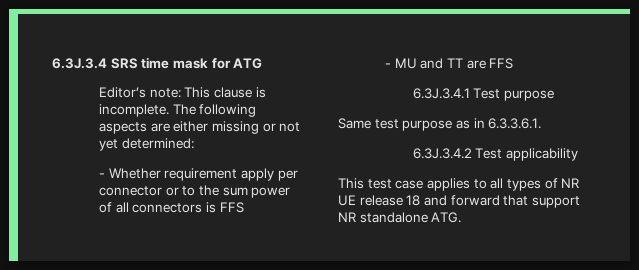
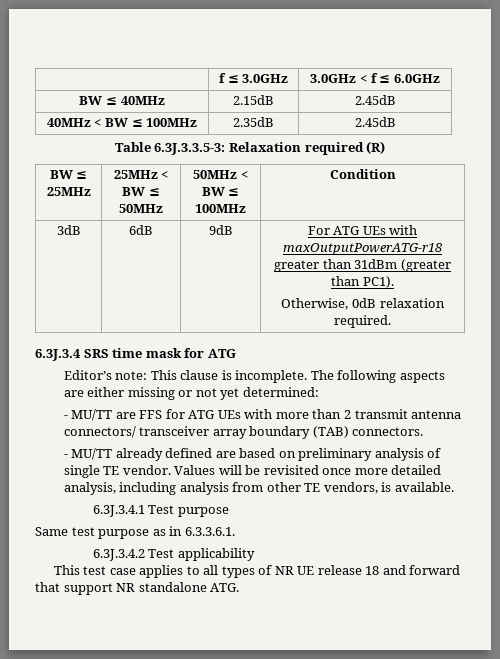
(52, 63) none -> [218,73,289,83] [310,73,440,83] [79,96,165,105] [232,95,274,105] [354,95,396,105] [46,118,198,127] [232,117,274,127] [354,117,396,127] [114,141,386,155] [49,170,88,179] [46,187,91,196] [113,170,169,179] [122,187,160,196] [119,204,163,213] [193,170,248,179] [201,187,240,196] [195,204,246,213] [329,169,396,179] [56,225,81,235] [129,225,153,235] [208,225,233,235] [307,225,418,235] [283,243,442,255] [274,259,451,272] [331,276,394,288] [281,298,445,310] [334,315,391,328] | f ≤ 3.0GHz | 3.0GHz < f ≤ 6.0GHz // BW ≤ 40MHz | 2.15dB | 2.45dB // 40MHz < BW ≤ 100MHz | 2.35dB | 2.45dB // Table 6.3J.3.3.5-3: Relaxation required (R) // BW ≤ 25MHz | 25MHz < BW ≤ 50MHz | 50MHz < BW ≤ 100MHz | Condition // 3dB | 6dB | 9dB | For ATG UEs with maxOutputPowerATG-r18 greater than 31dBm (greater than PC1). // Otherwise, 0dB relaxation required. //
[108,168,298,181] [99,185,291,198] [99,202,244,213] [385,58,514,69] Whether requirement apply per connector or to the sum power of all connectors is FFS // - MU and TT are FFS -> [71,409,462,421] [63,426,424,439] [63,448,442,461] [63,465,442,478] [63,482,454,495] MU/TT are FFS for ATG UEs with more than 2 transmit antenna connectors/ transceiver array boundary (TAB) connectors. // - MU/TT already defined are based on preliminary analysis of single TE vendor. Values will be revisited once more detailed analysis, including analysis from other TE vendors, is available.

